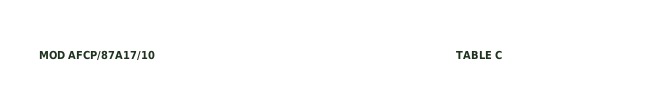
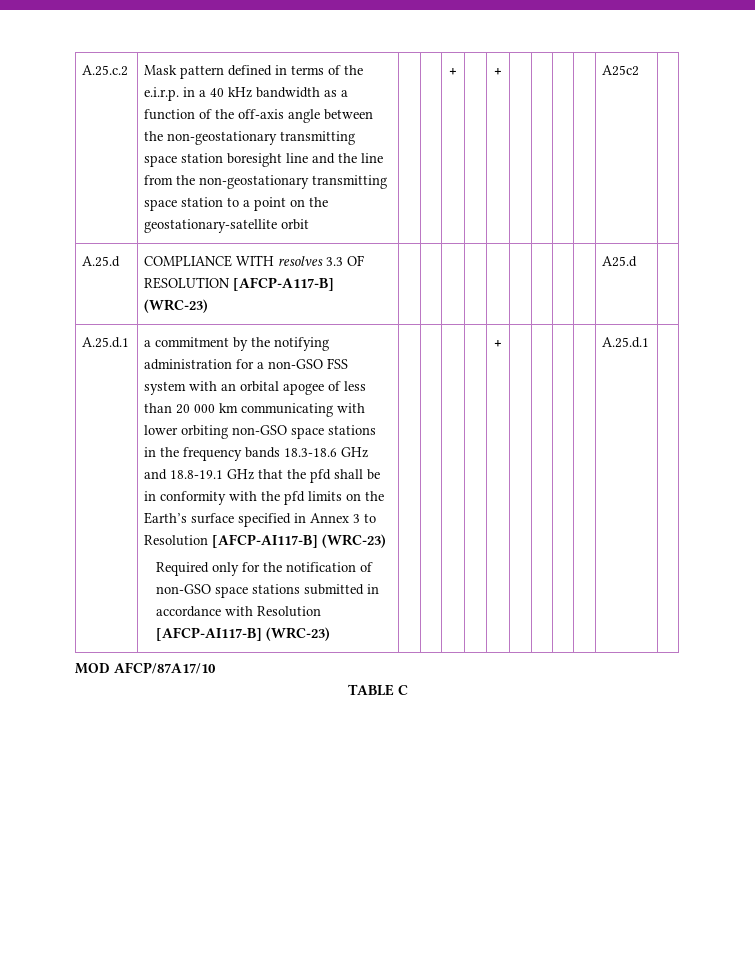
(39, 55) none -> [82,65,129,76] [144,65,364,79] [144,87,349,101] [144,109,374,123] [144,131,356,145] [144,153,384,167] [144,175,388,189] [144,197,329,211] [144,219,310,233] [449,68,457,75] [494,68,502,75] [602,65,640,76] [82,256,121,267] [144,255,365,267] [144,277,335,291] [144,299,209,313] [602,256,638,267] [82,337,130,348] [144,337,330,351] [144,358,349,370] [144,381,367,395] [144,403,366,417] [144,425,377,439] [144,447,369,461] [144,469,381,483] [144,491,385,505] [144,512,377,527] [144,534,387,548] [155,562,373,576] [155,584,379,598] [155,606,321,617] [155,627,330,641] [494,340,502,347] [602,337,650,348] A.25.c.2 | Mask pattern defined in terms of the e.i.r.p. in a 40 kHz bandwidth as a function of the off-axis angle between the non-geostationary transmitting space station boresight line and the line from the non-geostationary transmitting space station to a point on the geostationary-satellite orbit | | | + | | + | | | | | A25c2 | // A.25.d | COMPLIANCE WITH resolves 3.3 OF RESOLUTION [AFCP-A117-B] (WRC-23) | | | | | | | | | | A25.d | // A.25.d.1 | a commitment by the notifying administration for a non-GSO FSS system with an orbital apogee of less than 20 000 km communicating with lower orbiting non-GSO space stations in the frequency bands 18.3-18.6 GHz and 18.8-19.1 GHz that the pfd shall be in conformity with the pfd limits on the Earth’s surface specified in Annex 3 to Resolution [AFCP-AI117-B] (WRC-23) // Required only for the notification of non-GSO space stations submitted in accordance with Resolution [AFCP-AI117-B] (WRC-23) | | | | | + | | | | | A.25.d.1 | //

